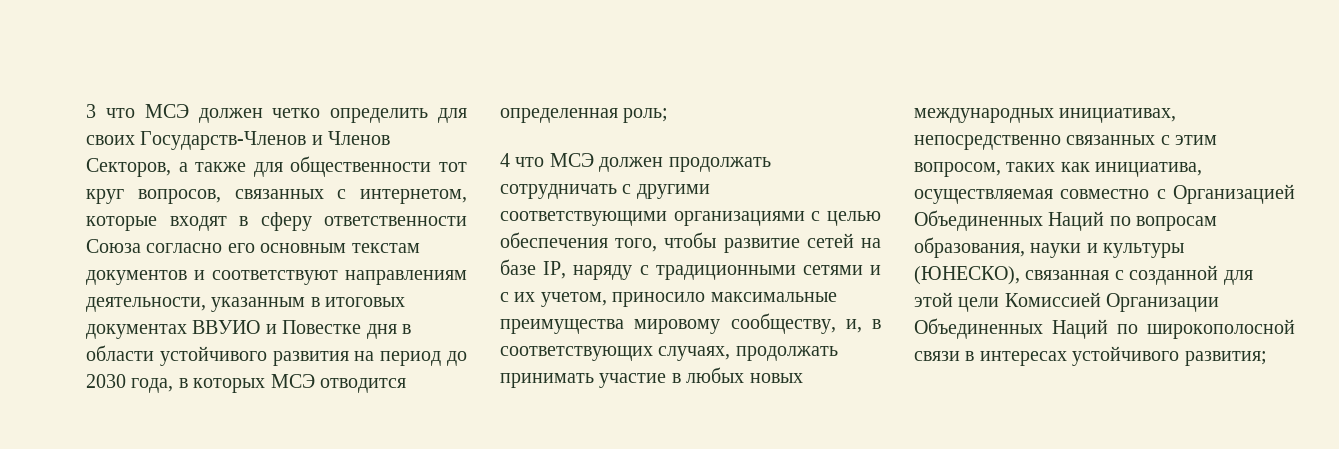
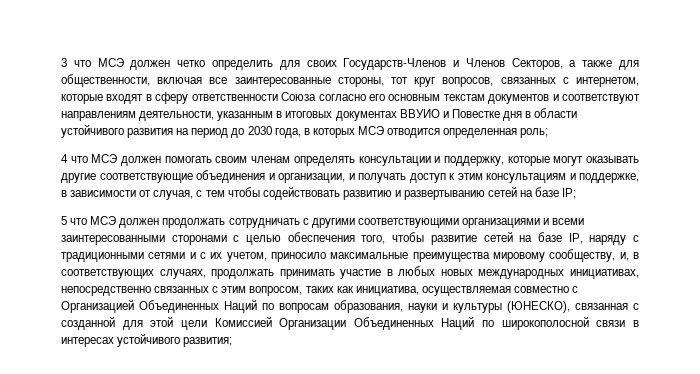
[290,156,432,177] общественности -> [61,74,384,87] общественности, включая все заинтересованные стороны,
(664, 164) none -> [164,156,639,166] [61,170,639,183] [61,186,577,200] [61,216,160,228] помогать своим членам определять консультации и поддержку, которые могут оказывать другие соответствующие объединения и организации, и получать доступ к этим консультациям и поддержке, в зависимости от случая, с тем чтобы содействовать развитию и развертыванию сетей на базе IP; // 5 что МСЭ должен
(805, 218) none -> [543,218,585,225] [61,235,227,245] и всеми заинтересованными сторонами

